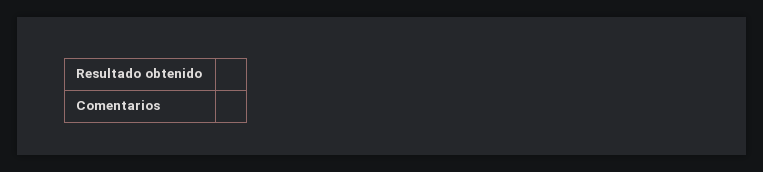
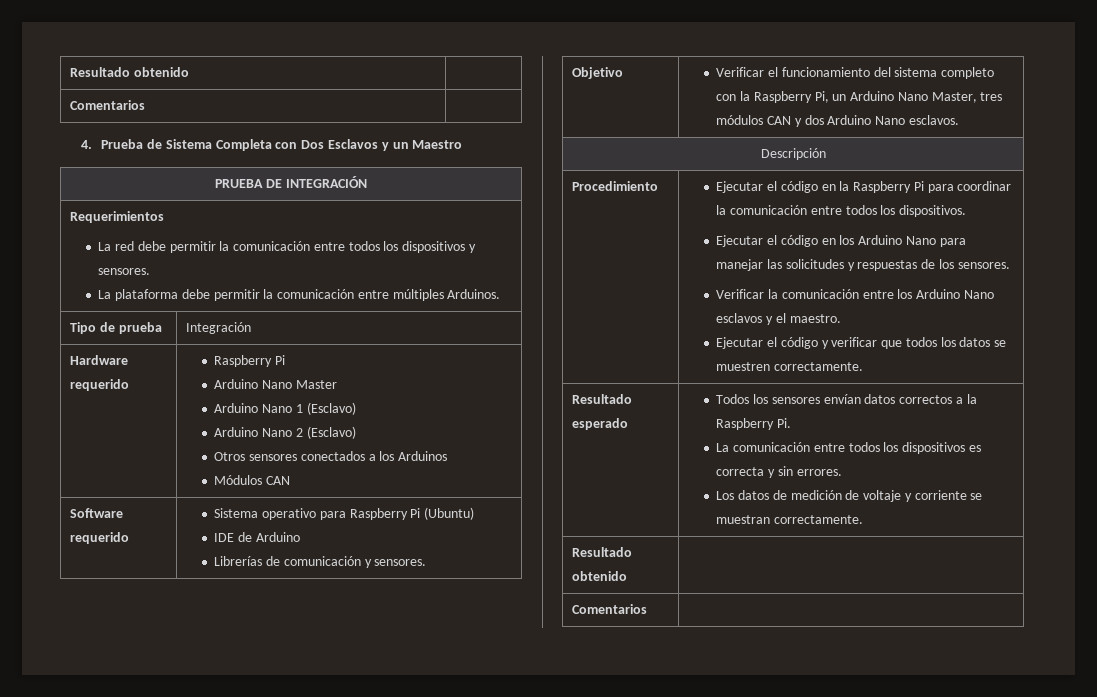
[75,68,202,78] [75,100,160,110] Resultado obtenido | // Comentarios | -> [70,67,190,77] [70,100,146,110] [80,139,463,151] [215,176,367,188] [70,211,165,223] [98,241,477,253] [98,268,151,275] [98,289,501,301] [70,322,162,334] [186,322,252,334] [70,355,129,365] [70,379,130,391] [214,355,285,367] [214,379,337,389] [214,402,356,415] [214,426,356,439] [214,451,448,461] [214,475,290,485] [70,508,124,518] [70,532,130,544] [214,507,475,520] [214,532,300,542] [214,556,427,568] [572,67,624,79] [716,67,995,79] [716,91,1003,103] [716,115,959,127] [760,148,826,160] [572,181,659,191] [716,181,1012,193] [716,205,967,217] [716,235,966,247] [716,259,1010,271] [716,289,994,299] [716,313,841,325] [716,337,1007,349] [716,362,863,371] [572,394,633,404] [572,418,629,430] [716,394,977,404] [716,418,791,430] [716,442,981,454] [716,466,842,478] [716,490,983,502] [716,515,863,524] [572,547,633,557] [572,571,628,581] [572,604,648,614] Resultado obtenido | // Comentarios | // 4. Prueba de Sistema Completa con Dos Esclavos y un Maestro // PRUEBA DE INTEGRACIÓN // Requerimientos // La red debe permitir la comunicación entre todos los dispositivos y sensores. // La plataforma debe permitir la comunicación entre múltiples Arduinos. // Tipo de prueba | Integración // Hardware requerido | Raspberry Pi // Arduino Nano Master // Arduino Nano 1 (Esclavo) // Arduino Nano 2 (Esclavo) // Otros sensores conectados a los Arduinos // Módulos CAN // Software requerido | Sistema operativo para Raspberry Pi (Ubuntu) // IDE de Arduino // Librerías de comunicación y sensores. // Objetivo | Verificar el funcionamiento del sistema completo con la Raspberry Pi, un Arduino Nano Master, tres módulos CAN y dos Arduino Nano esclavos. // Descripción // Procedimiento | Ejecutar el código en la Raspberry Pi para coordinar la comunicación entre todos los dispositivos. // Ejecutar el código en los Arduino Nano para manejar las solicitudes y respuestas de los sensores. // Verificar la comunicación entre los Arduino Nano esclavos y el maestro. // Ejecutar el código y verificar que todos los datos se muestren correctamente. // Resultado esperado | Todos los sensores envían datos correctos a la Raspberry Pi. // La comunicación entre todos los dispositivos es correcta y sin errores. // Los datos de medición de voltaje y corriente se muestran correctamente. // Resultado obtenido | // Comentarios |

